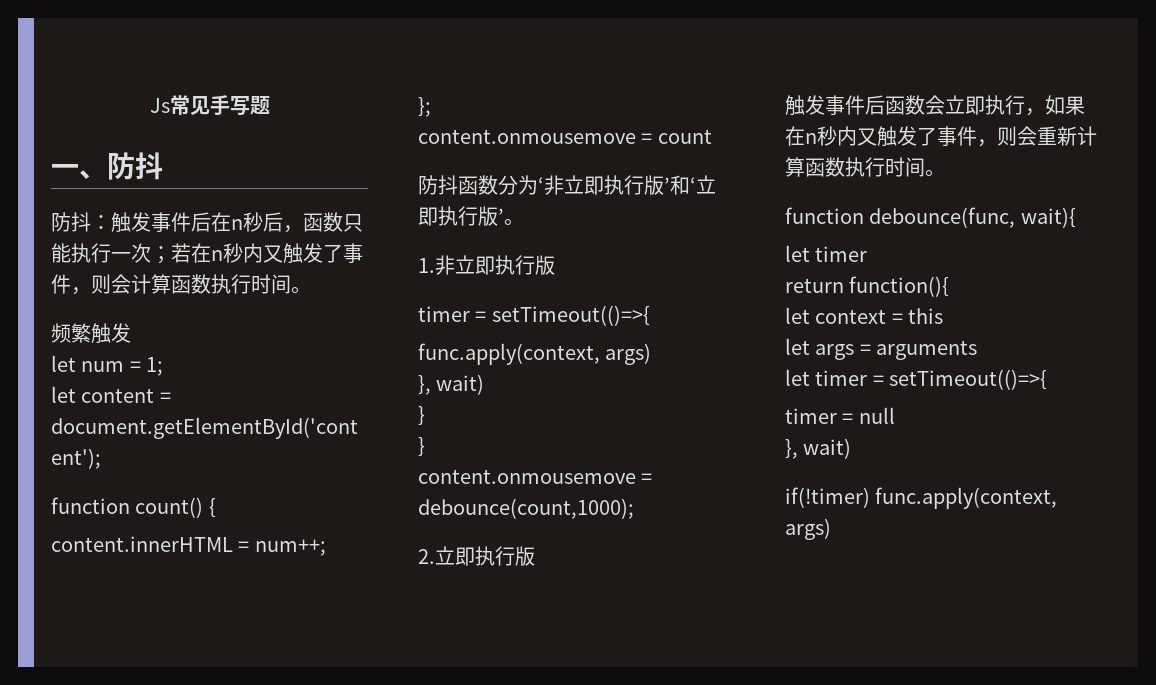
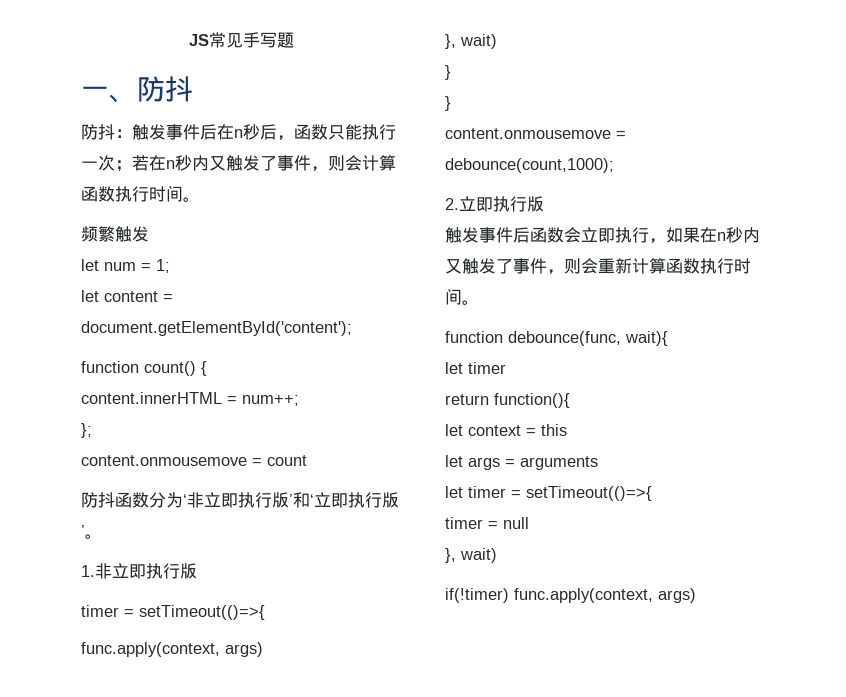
[149,98,170,113] Js -> [188,34,209,46] JS

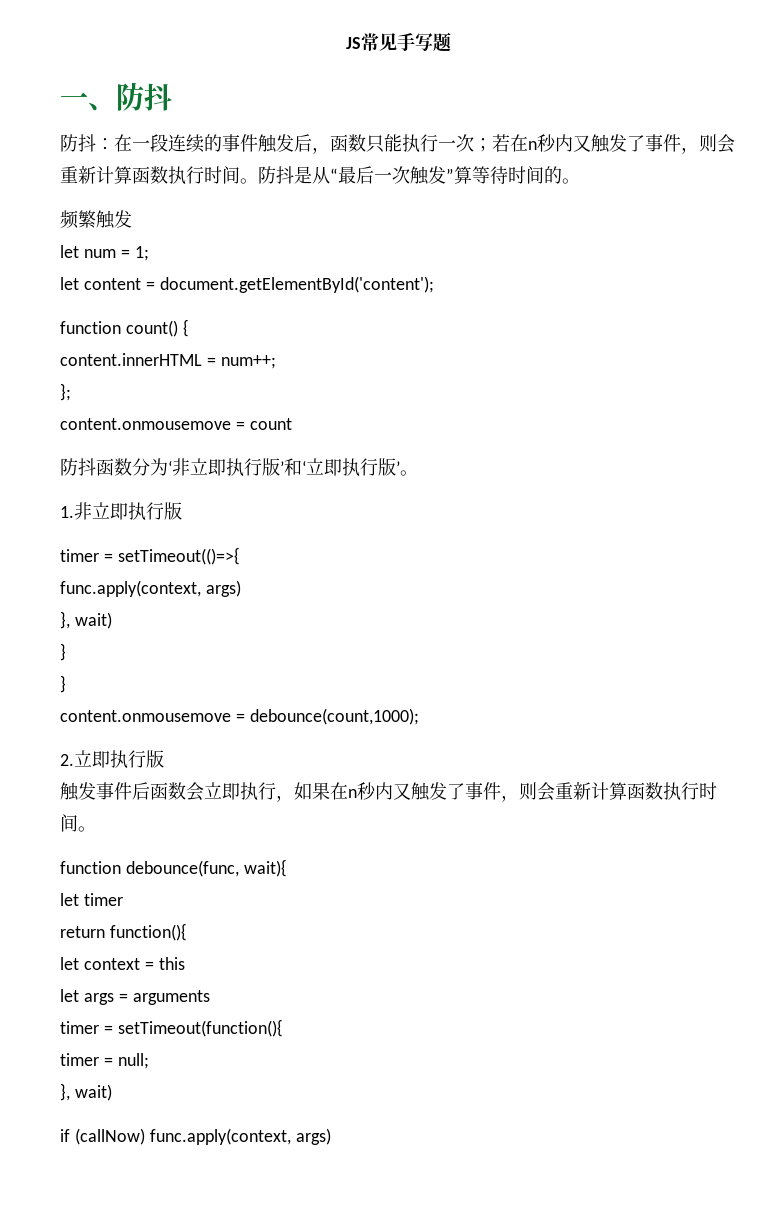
[132,124,260,140] 触发事件后在n秒 -> [114,134,294,153] 在一段连续的事件触发
[362,155,396,171] [81,186,200,202] 计算函数执行时间。 -> [60,166,580,185] 重新计算函数执行时间。防抖是从“最后一次触发”算等待时间的。
[445,486,652,501] [445,517,529,529] [445,548,497,563] [445,588,509,603] let timer = setTimeout(()=>{ // timer = null // }, wait) // if(!timer) -> [60,1019,283,1037] [60,1053,149,1069] [60,1083,112,1101] [60,1128,145,1145] timer = setTimeout(function(){ // timer = null; // }, wait) // if (callNow)

